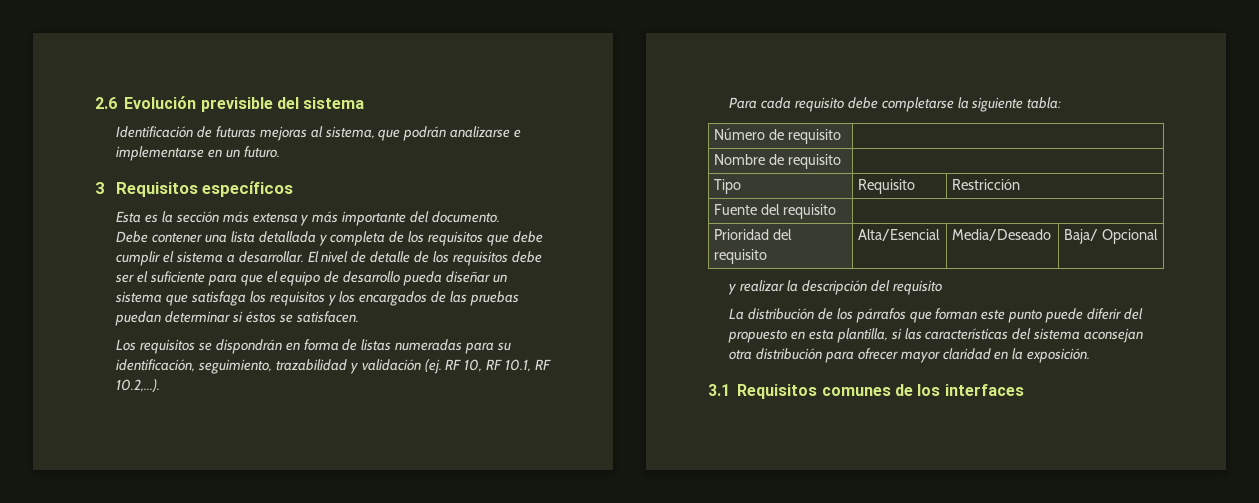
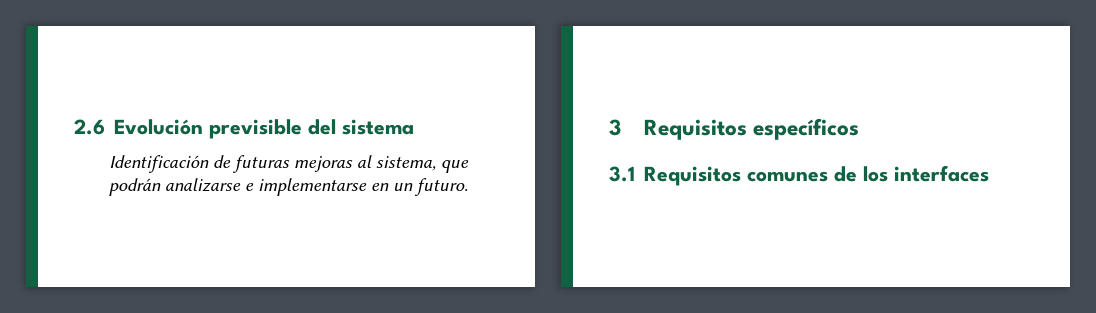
[115,211,501,226] [115,231,544,246] [115,251,542,266] [114,271,508,286] [114,291,520,306] [114,311,359,326] [115,339,512,354] [115,359,552,374] [115,379,160,392] [728,97,1062,112] [714,128,841,144] [714,154,841,169] [714,179,742,194] [858,179,916,194] [952,179,1021,190] [714,204,836,219] [714,229,792,240] [714,249,768,264] [858,229,941,241] [952,229,1052,241] [1064,229,1158,244] [727,280,942,295] [728,308,1144,323] [727,328,1144,343] [728,348,1091,363] // Esta es la sección más extensa y más importante del documento. // Debe contener una lista detallada y completa de los requisitos que debe cumplir el sistema a desarrollar. El nivel de detalle de los requisitos debe ser el suficiente para que el equipo de desarrollo pueda diseñar un sistema que satisfaga los requisitos y los encargados de las pruebas puedan determinar si éstos se satisfacen. // Los requisitos se dispondrán en forma de listas numeradas para su identificación, seguimiento, trazabilidad y validación (ej. RF 10, RF 10.1, RF 10.2,...). // Para cada requisito debe completarse la siguiente tabla: // Número de requisito | // Nombre de requisito | // Tipo | Requisito | Restricción // Fuente del requisito | // Prioridad del requisito | Alta/Esencial | Media/Deseado | Baja/ Opcional // y realizar la descripción del requisito // La distribución de los párrafos que forman este punto puede diferir del propuesto en esta plantilla, si las características del sistema aconsejan otra distribución para ofrecer mayor claridad en la exposición. -> (860, 129) none

